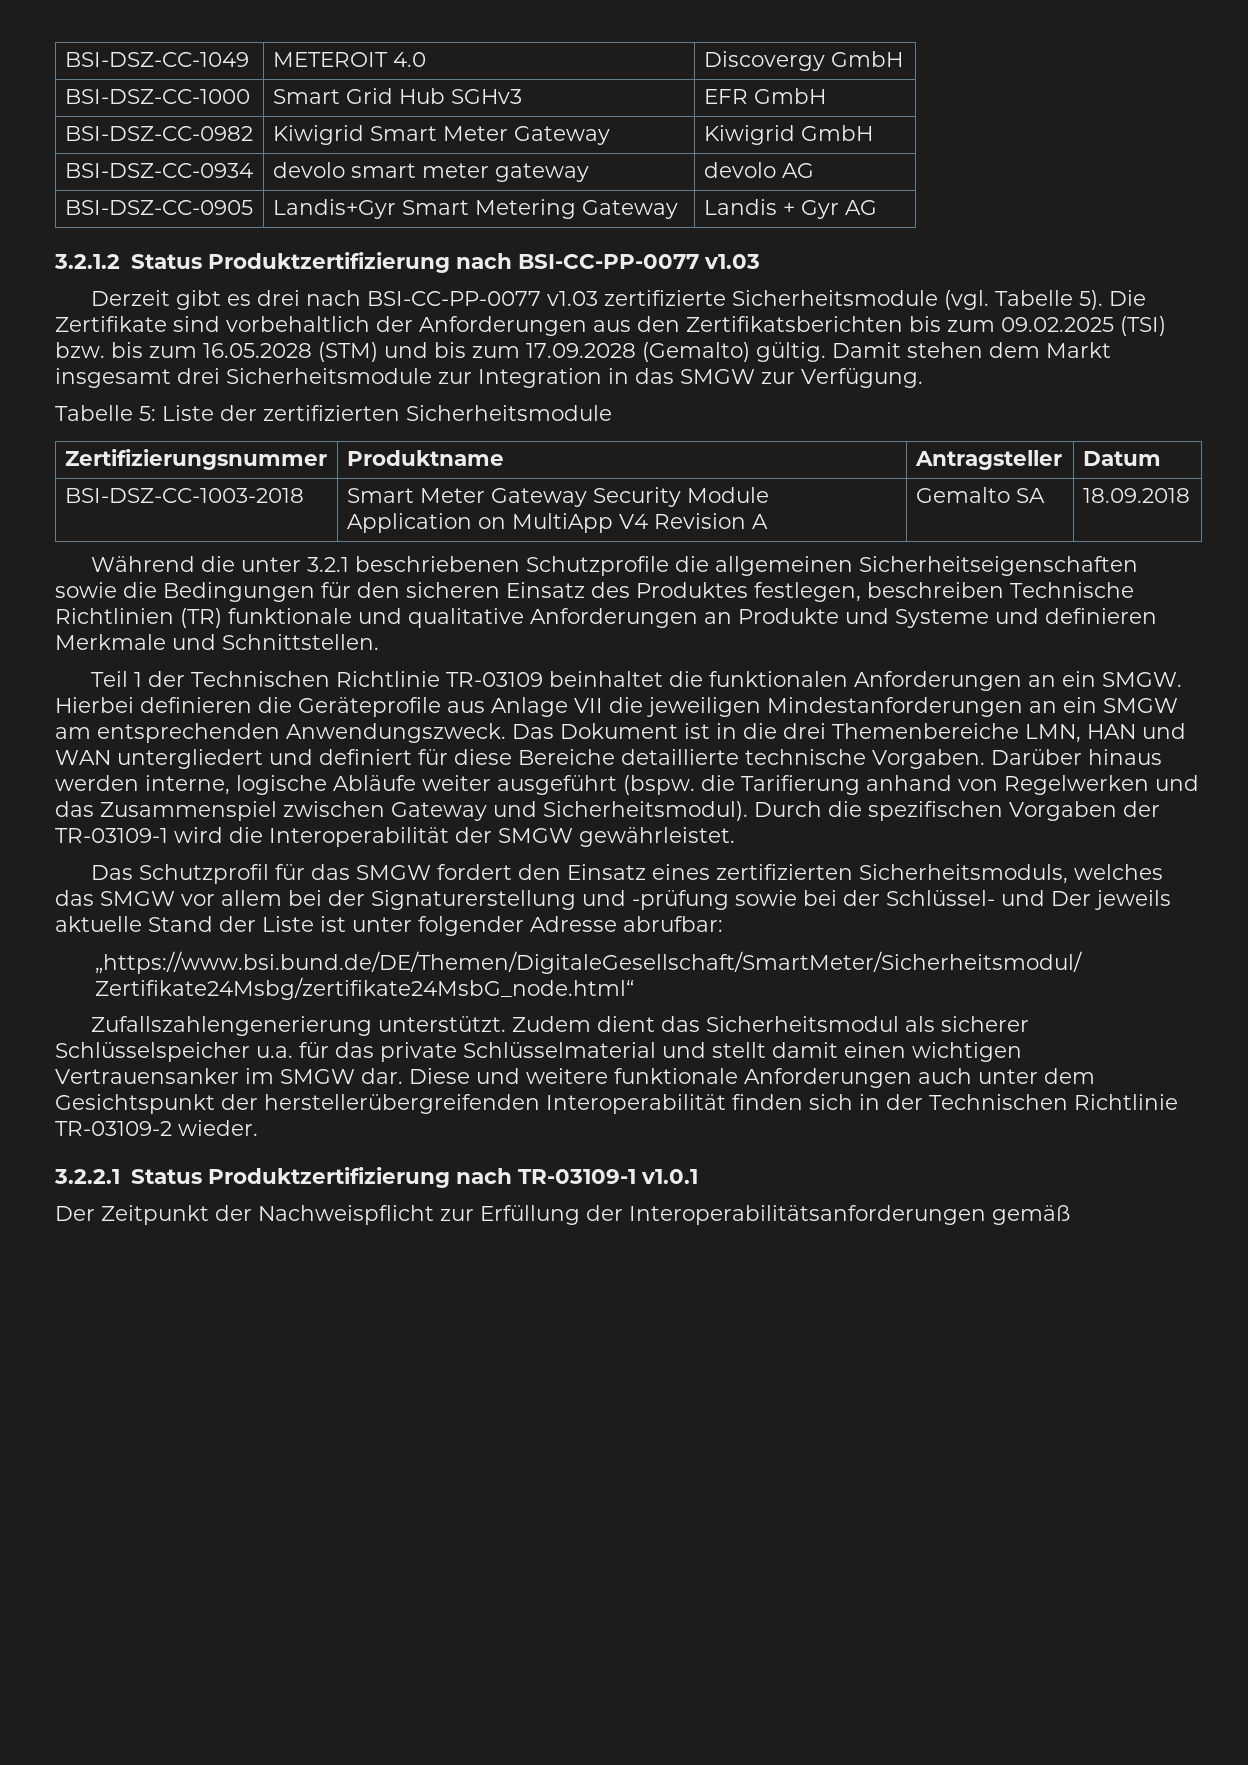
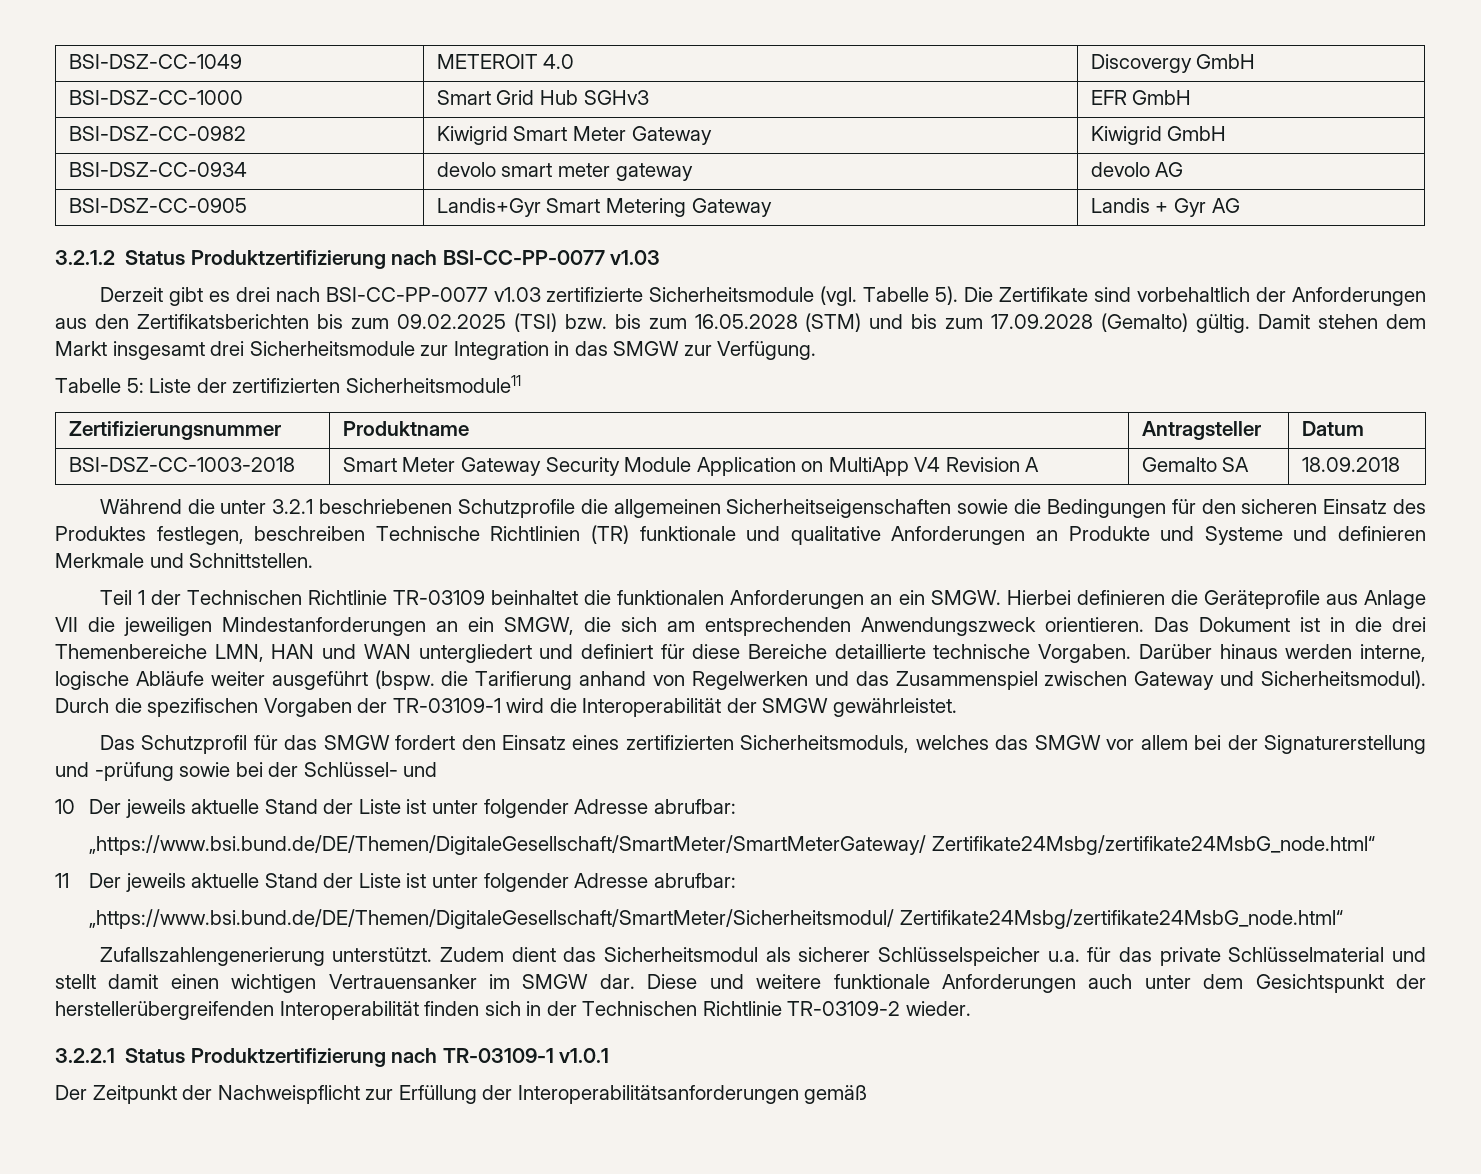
[406,405,612,421] Sicherheitsmodule -> [345,375,521,393] Sicherheitsmodule11
[1103,698,1178,713] [55,723,506,743] SMGW am entsprechenden Anwendungszweck. -> [504,617,1144,636] SMGW, die sich am entsprechenden Anwendungszweck orientieren.
(1045, 898) none -> [55,799,736,818] [89,835,1375,855] [55,873,69,888] // 10 Der jeweils aktuelle Stand der Liste ist unter folgender Adresse abrufbar: // „https://www.bsi.bund.de/DE/Themen/DigitaleGesellschaft/SmartMeter/SmartMeterGateway/ Zertifikate24Msbg/zertifikate24MsbG_node.html“ // 11

